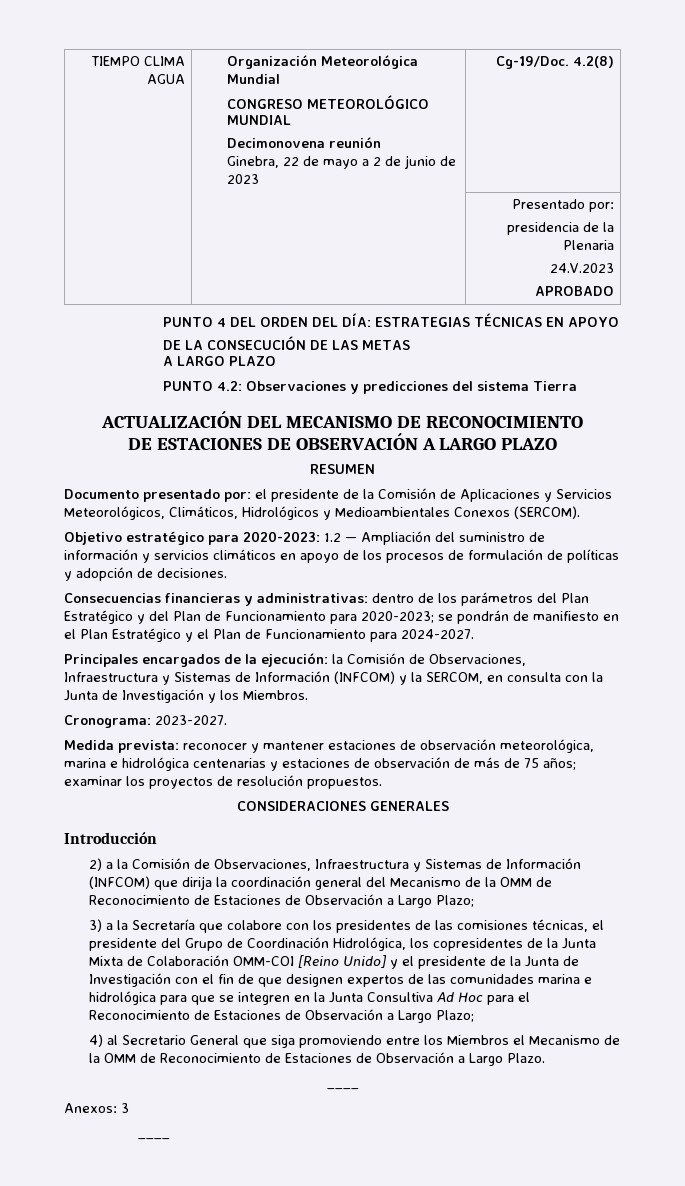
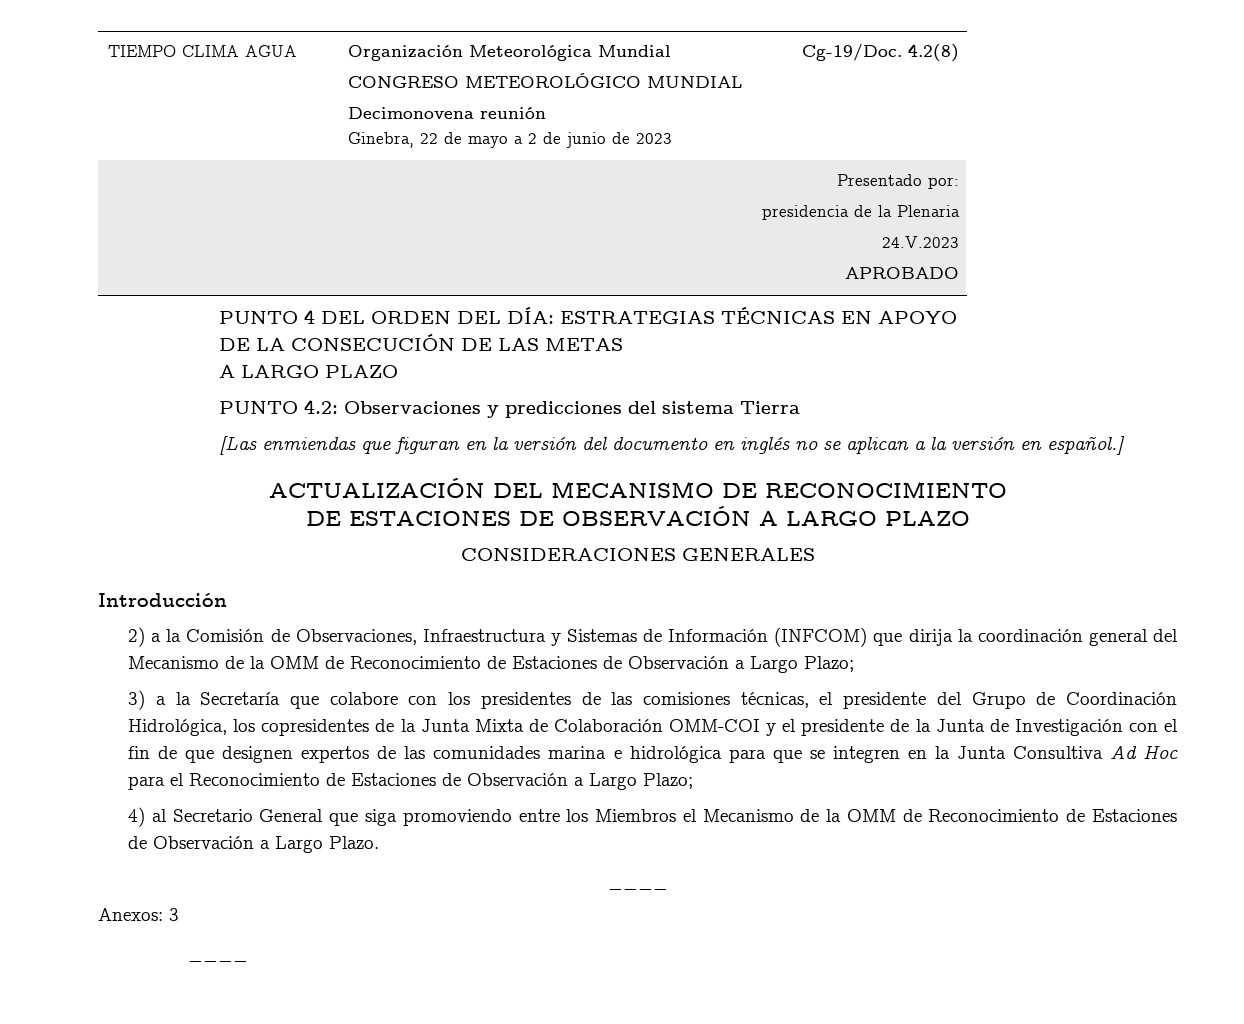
(577, 386) none -> [218,436,1125,455] // [Las enmiendas que figuran en la versión del documento en inglés no se aplican a la versión en español.]
[310,464,375,474] [64,488,612,502] [64,506,580,520] [64,531,545,545] [64,549,619,563] [64,567,227,581] [64,592,589,606] [64,610,619,624] [64,628,474,642] [64,653,526,667] [64,671,603,685] [64,689,308,703] [64,715,227,728] [64,739,594,753] [64,757,576,771] [64,775,382,789] // RESUMEN // Documento presentado por: el presidente de la Comisión de Aplicaciones y Servicios Meteorológicos, Climáticos, Hidrológicos y Medioambientales Conexos (SERCOM). // Objetivo estratégico para 2020-2023: 1.2 — Ampliación del suministro de información y servicios climáticos en apoyo de los procesos de formulación de políticas y adopción de decisiones. // Consecuencias financieras y administrativas: dentro de los parámetros del Plan Estratégico y del Plan de Funcionamiento para 2020-2023; se pondrán de manifiesto en el Plan Estratégico y el Plan de Funcionamiento para 2024-2027. // Principales encargados de la ejecución: la Comisión de Observaciones, Infraestructura y Sistemas de Información (INFCOM) y la SERCOM, en consulta con la Junta de Investigación y los Miembros. // Cronograma: 2023-2027. // Medida prevista: reconocer y mantener estaciones de observación meteorológica, marina e hidrológica centenarias y estaciones de observación de más de 75 años; examinar los proyectos de resolución propuestos. -> (970, 518) none
[297,955,387,968] [Reino Unido] -> (761, 725) none

